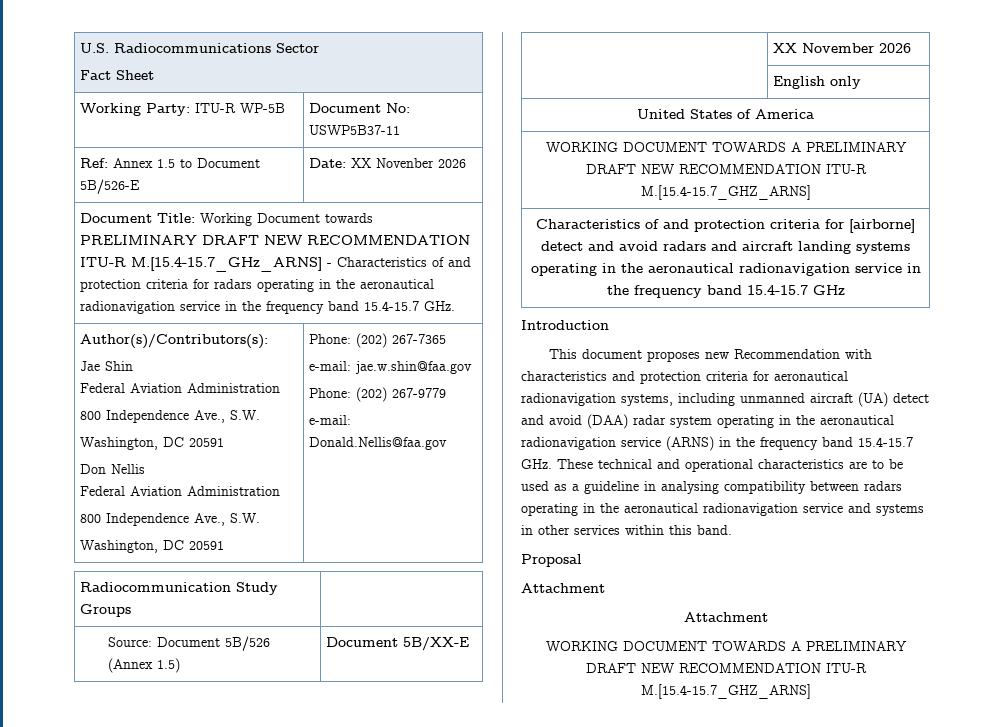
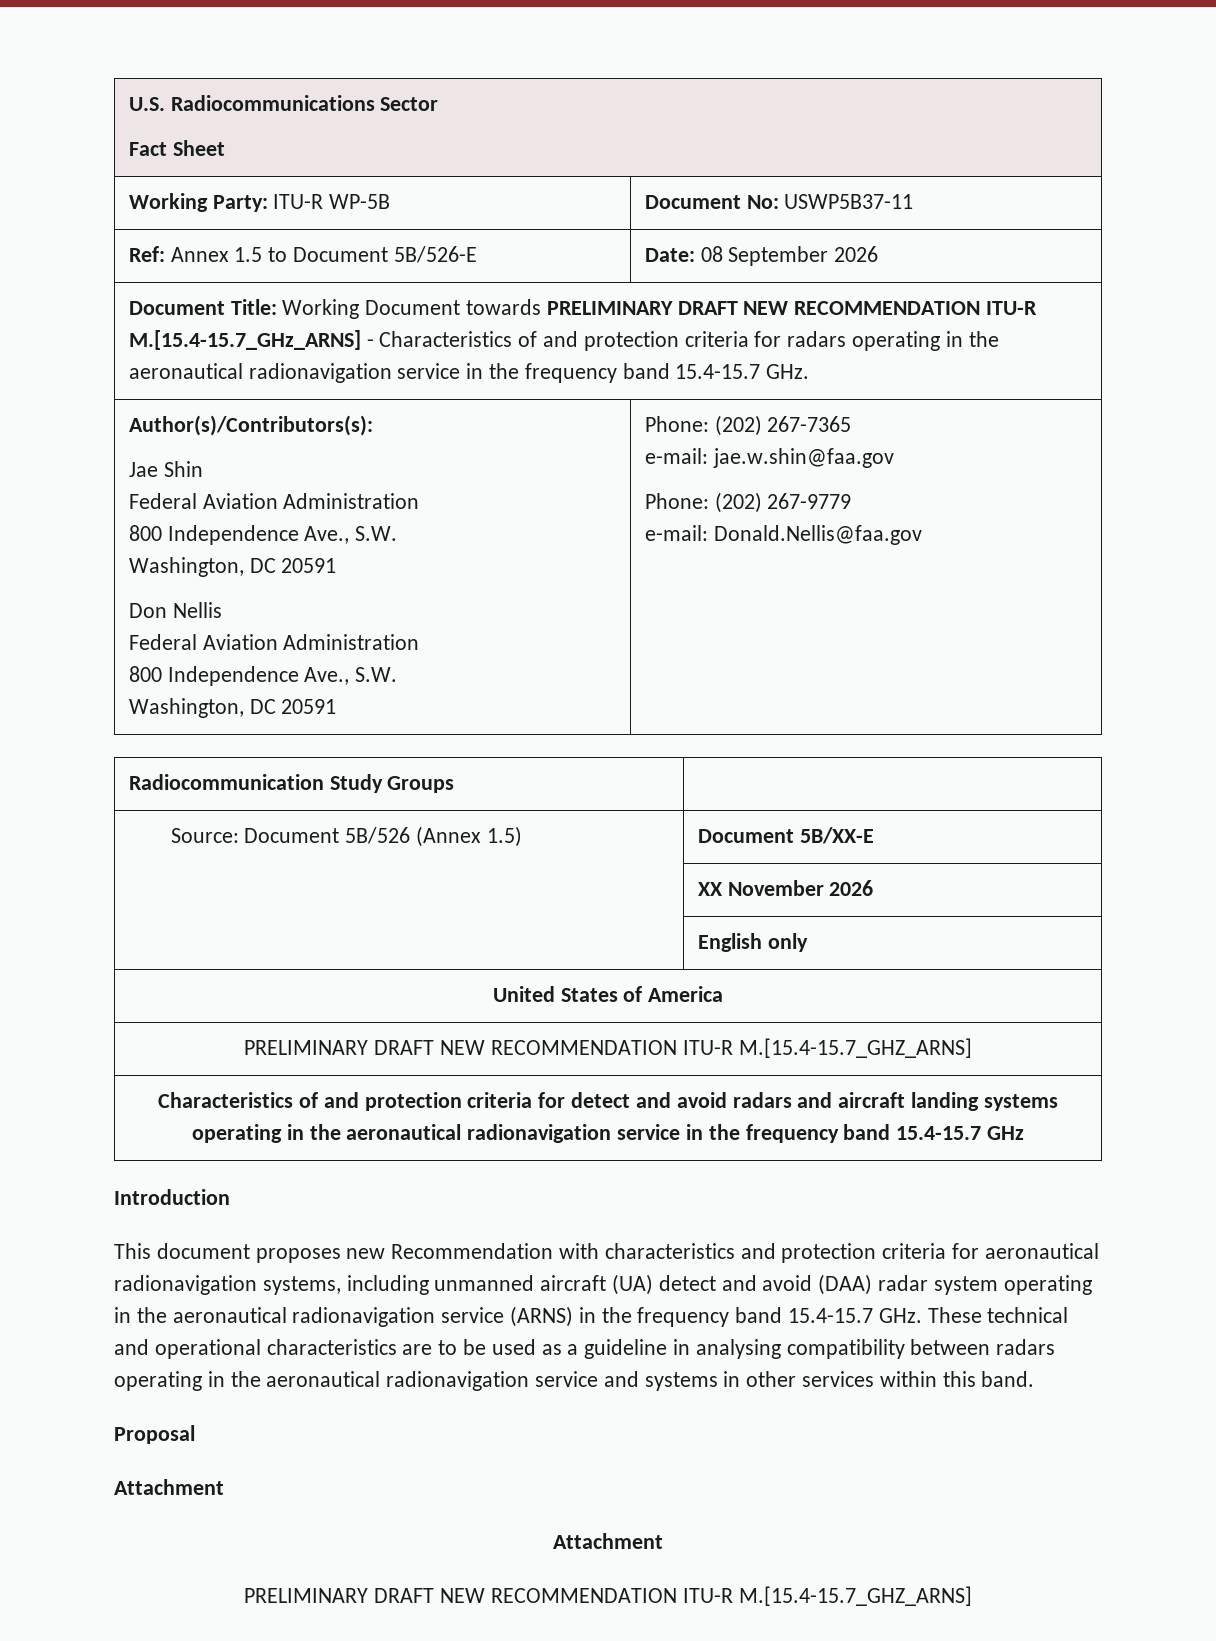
[351,158,435,168] XX Novenber -> [700,246,829,266] 08 September
[545,142,801,152] WORKING DOCUMENT TOWARDS A -> (724, 994) none
[849,219,915,233] [airborne] -> (566, 1100) none
[545,641,801,651] WORKING DOCUMENT TOWARDS A -> (663, 1541) none

